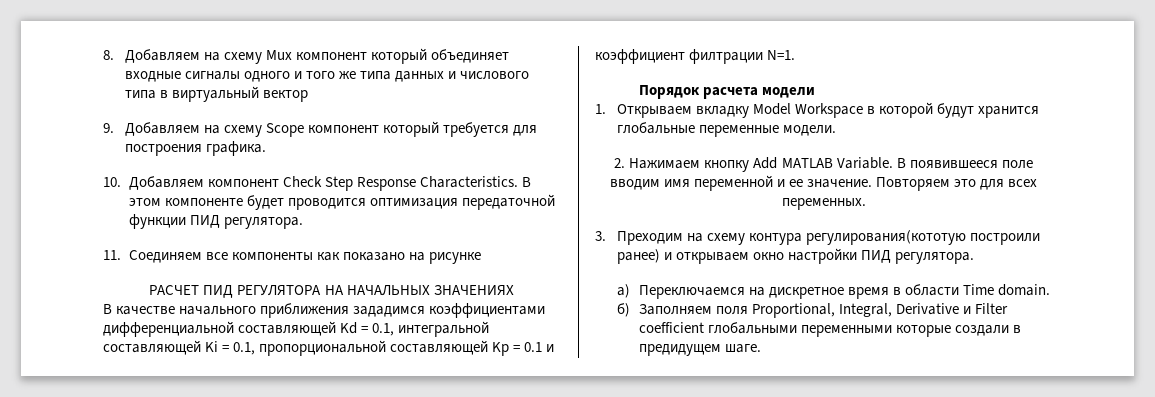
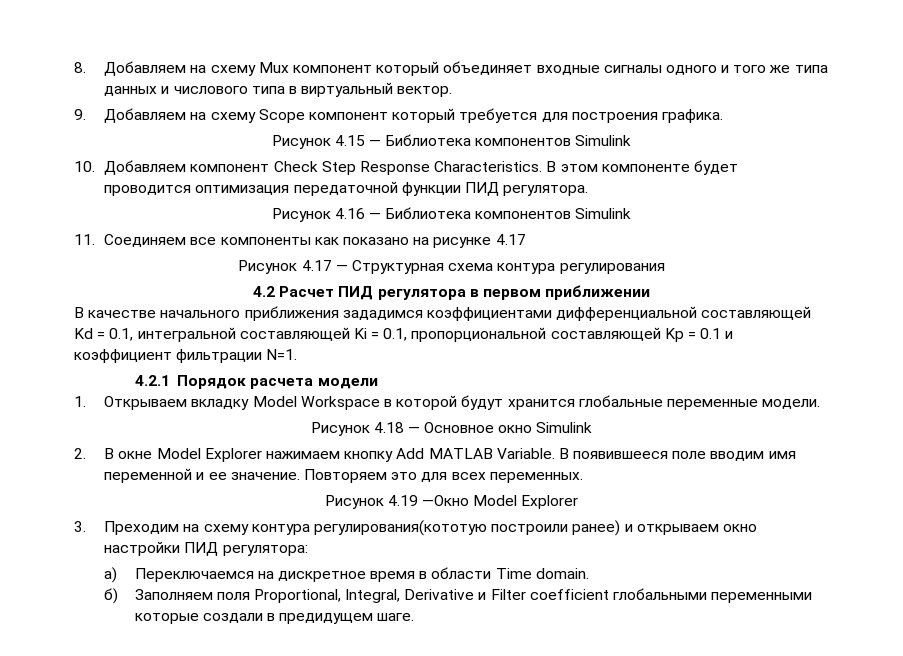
[263,90,309,102] вектор -> [397,86,453,97] вектор.
(266, 148) none -> [271,134,632,149] // Рисунок 4.15 — Библиотека компонентов Simulink
(303, 223) none -> [271,207,632,222] // Рисунок 4.16 — Библиотека компонентов Simulink
[149,285,514,298] // РАСЧЕТ ПИД РЕГУЛЯТОРА НА НАЧАЛЬНЫХ ЗНАЧЕНИЯХ -> [495,234,526,245] [238,260,665,274] [252,285,651,300] 4.17 // Рисунок 4.17 — Структурная схема контура регулирования // 4.2 Расчет ПИД регулятора в первом приближении
[689,49,764,64] филтрации -> [176,349,263,363] фильтрации
(796, 55) none -> [134,375,170,386] 4.2.1
[614,158,701,169] 2. Нажимаем -> [310,422,593,436] [74,448,341,462] Рисунок 4.18 — Основное окно Simulink // 2. В окне Model Explorer нажимаем
(866, 204) none -> [324,495,579,509] // Рисунок 4.19 —Окно Model Explorer
[895,252,975,264] регулятора. -> [222,545,308,556] регулятора:

